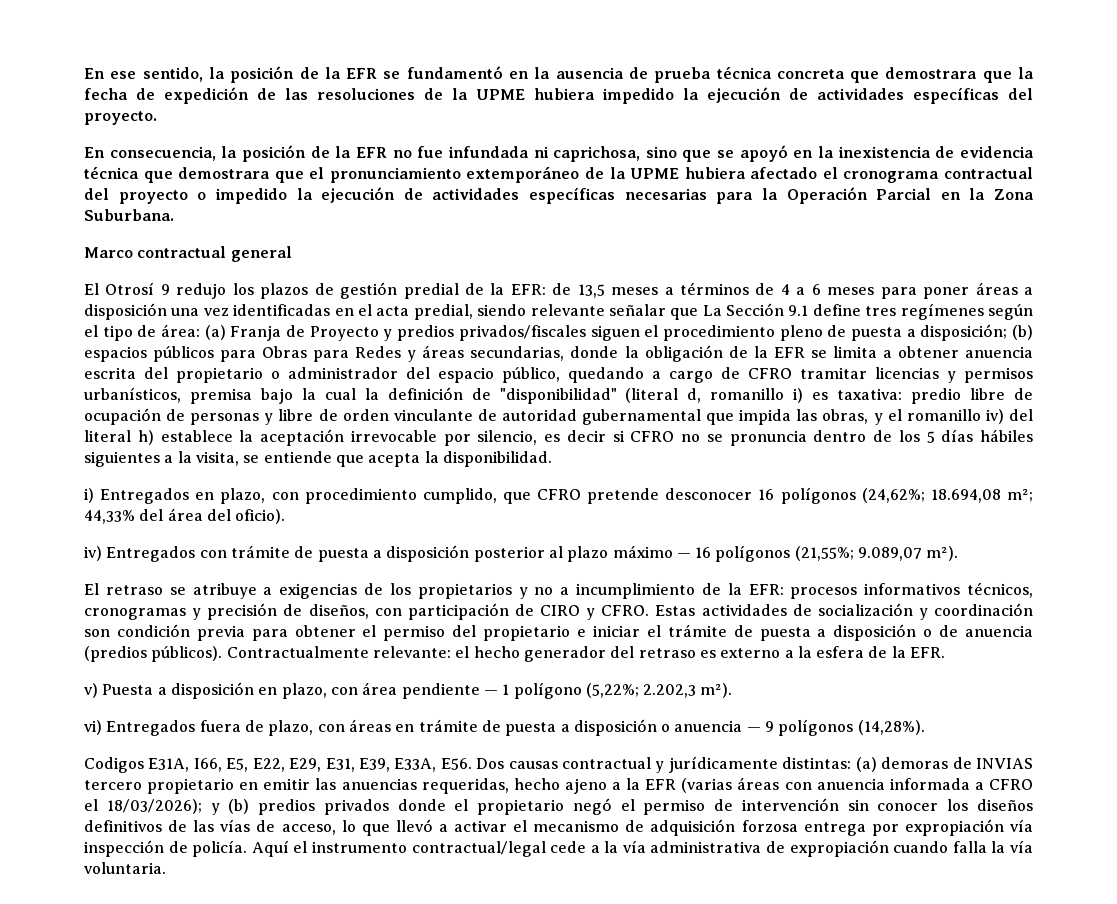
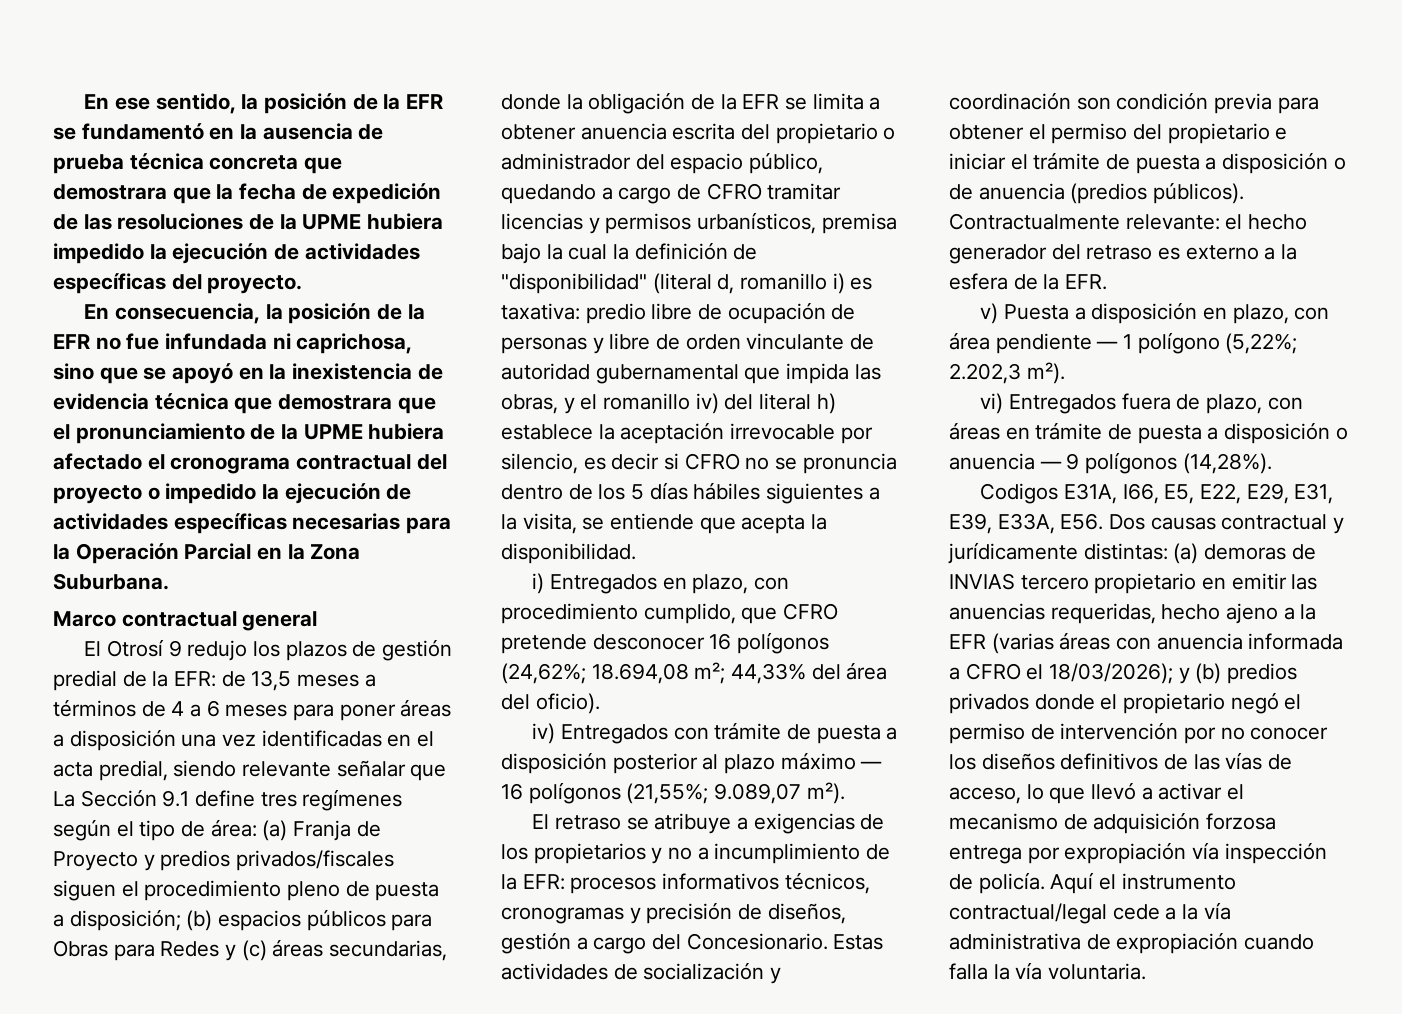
[466,166,580,183] extemporáneo -> (245, 433) none
(417, 356) none -> [241,940,267,961] (c)
[374,603,650,620] con participación de CIRO y CFRO. -> [501,932,828,954] gestión a cargo del Concesionario.
[847,799,869,811] sin -> [1184,727,1245,744] por no

